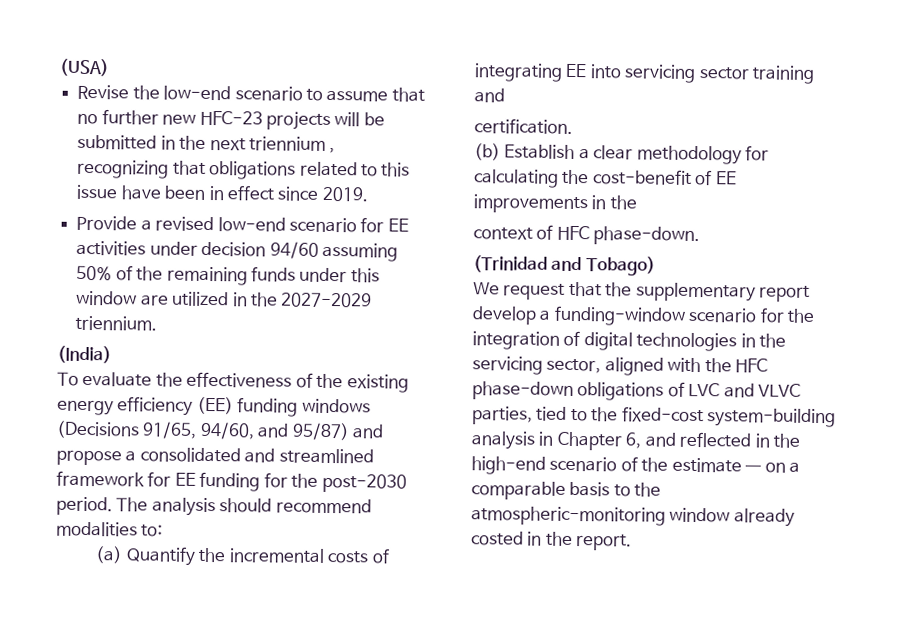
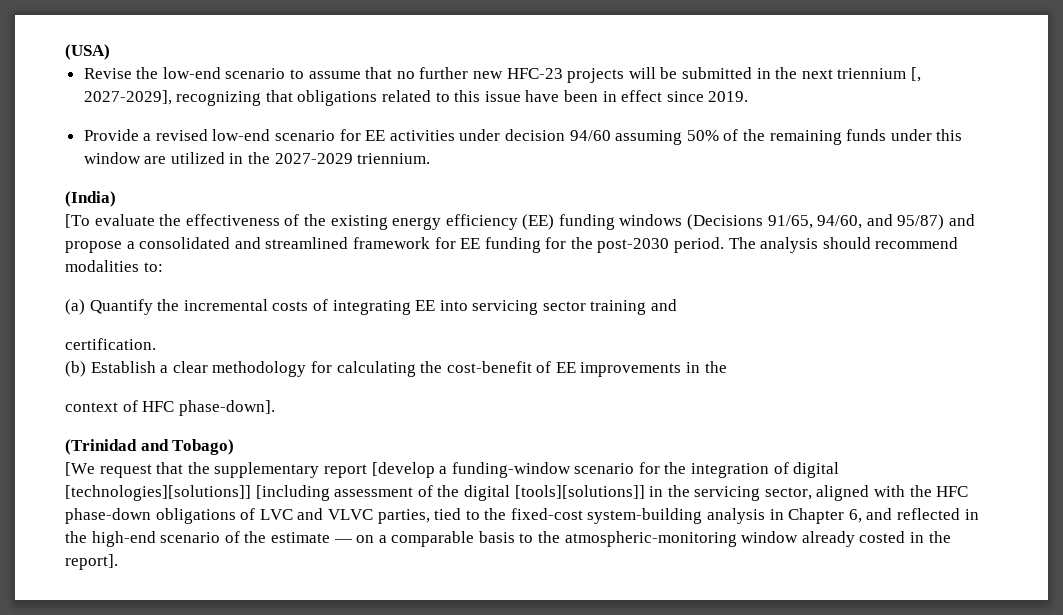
[329,147,336,154] , -> [910,67,921,82] [83,90,172,105] [, 2027-2029],
[57,371,79,386] To -> [65,214,90,228] [To
[593,226,701,246] phase-down. -> [178,400,275,416] phase-down].
[473,282,500,295] We -> [65,462,95,476] [We
[472,306,537,325] develop -> [371,462,435,478] [develop
[636,332,738,352] technologies -> [65,485,645,501] [technologies][solutions]] [including assessment of the digital [tools][solutions]]
[576,534,633,551] report. -> [65,554,118,570] report].

